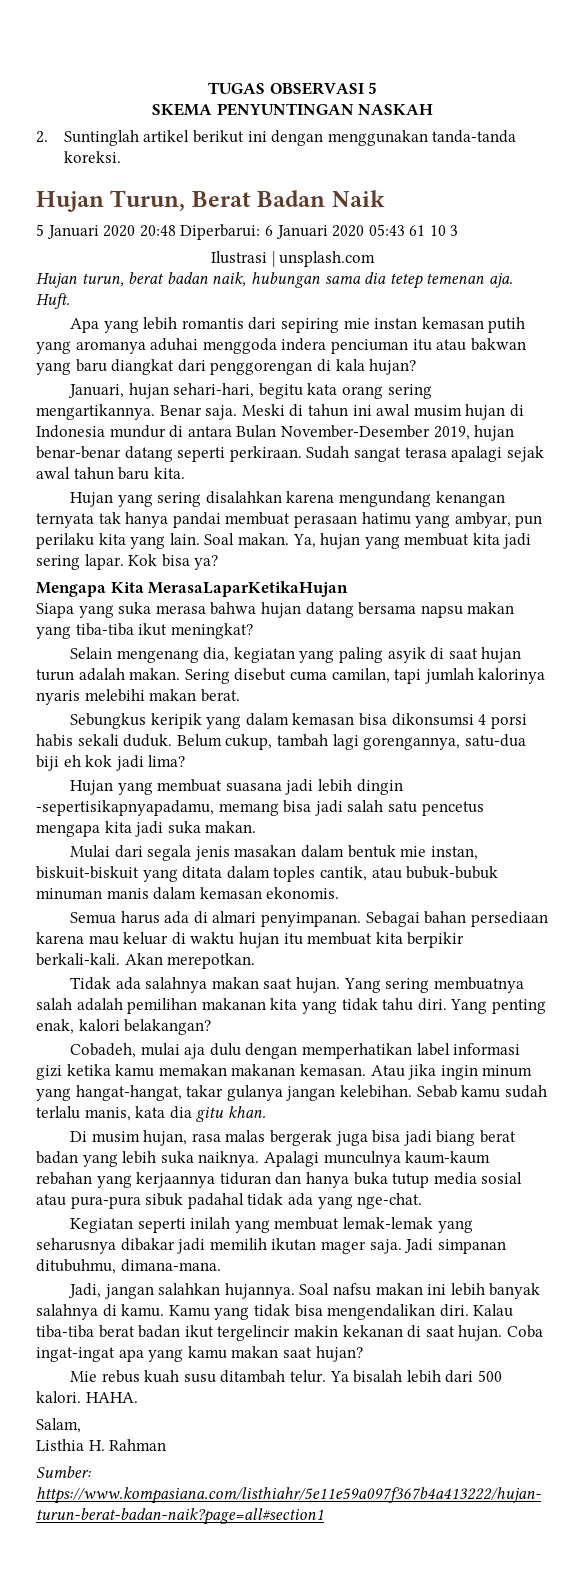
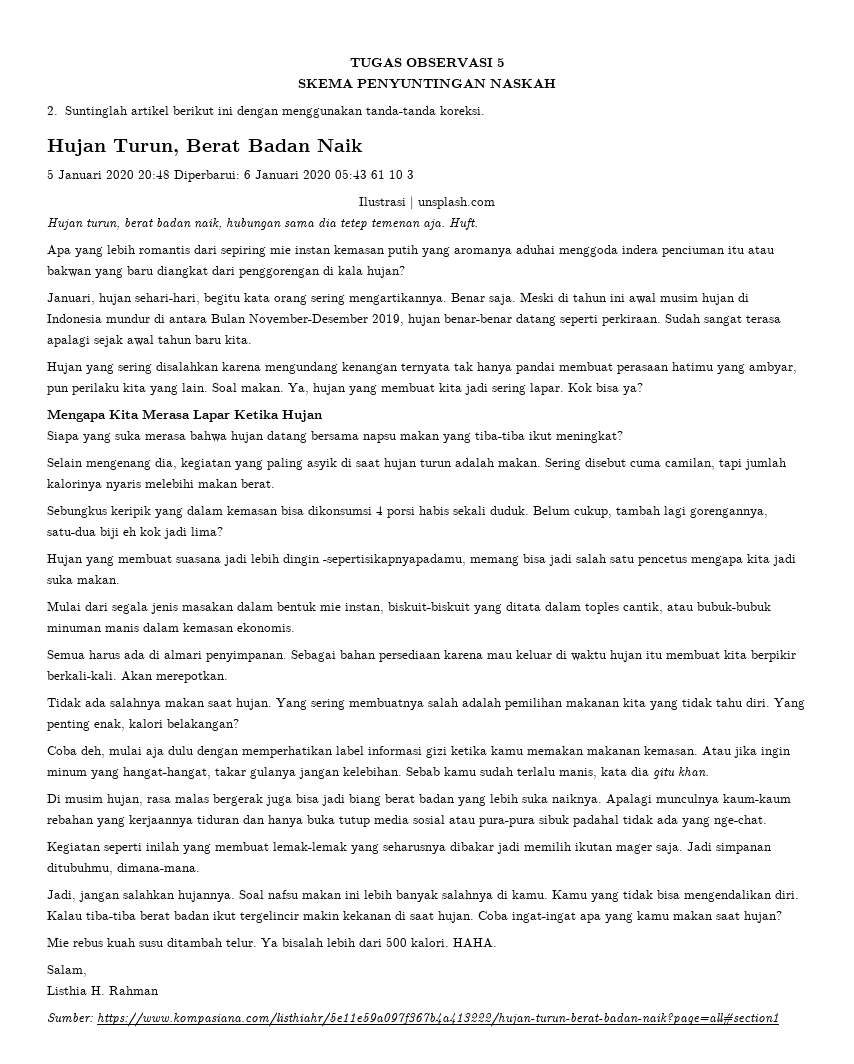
[148,581,349,597] MerasaLaparKetikaHujan -> [142,409,322,422] Merasa Lapar Ketika Hujan
[70,1043,137,1058] Cobadeh, -> [47,746,105,758] Coba deh,

